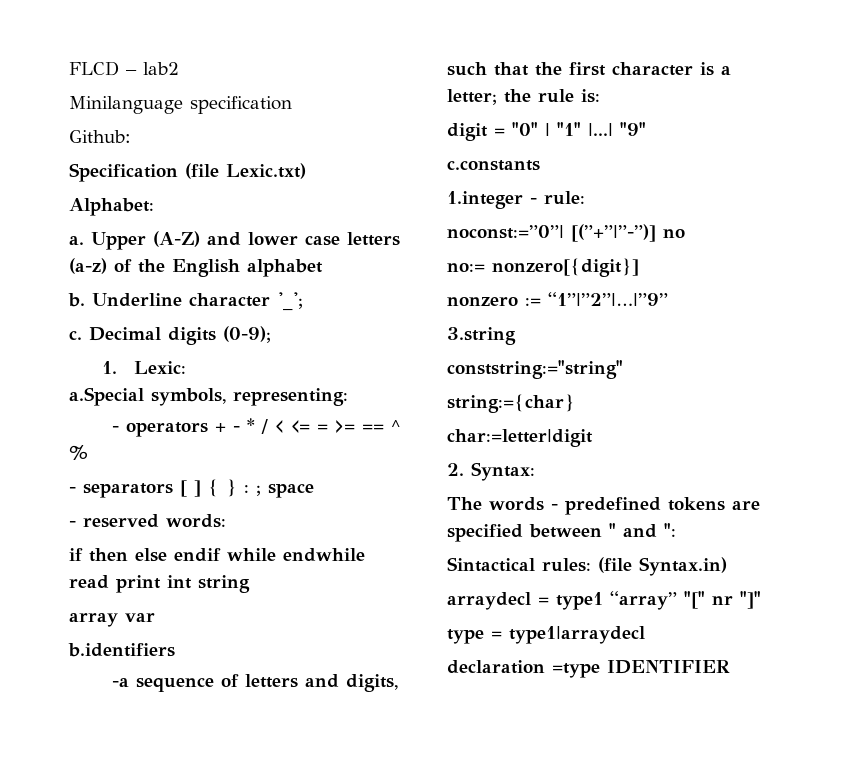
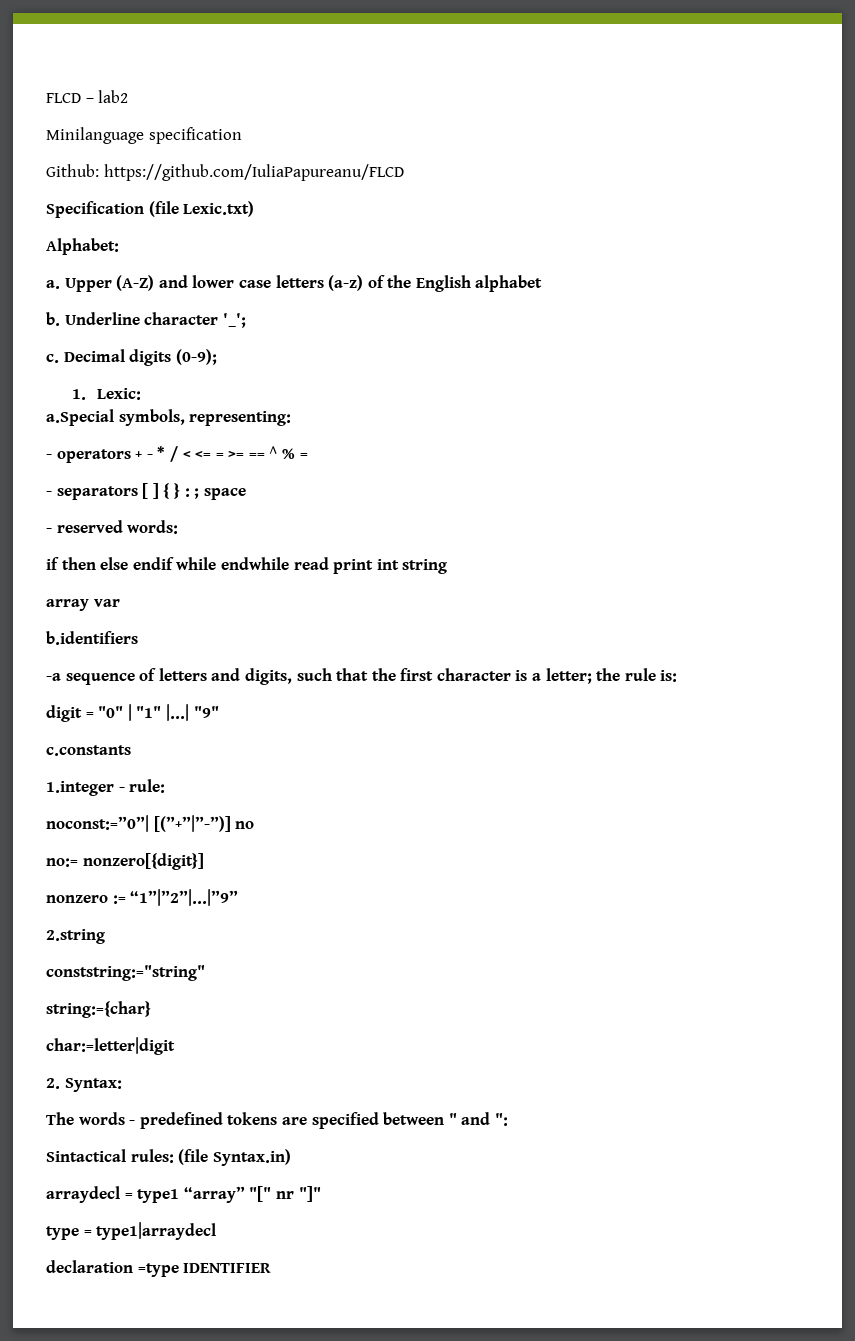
(131, 136) none -> [103,164,404,181] https://github.com/IuliaPapureanu/FLCD
(88, 452) none -> [299,453,308,459] =
[447,327,516,345] 3.string -> [46,929,105,944] 2.string

